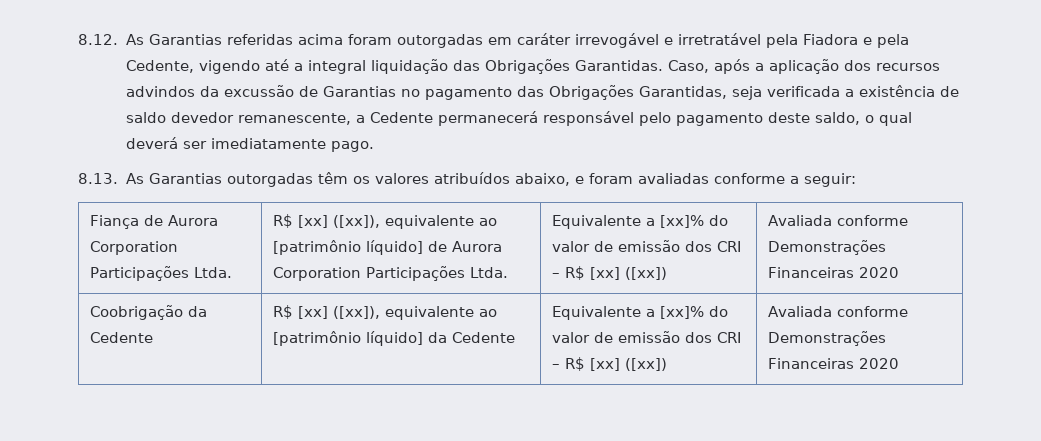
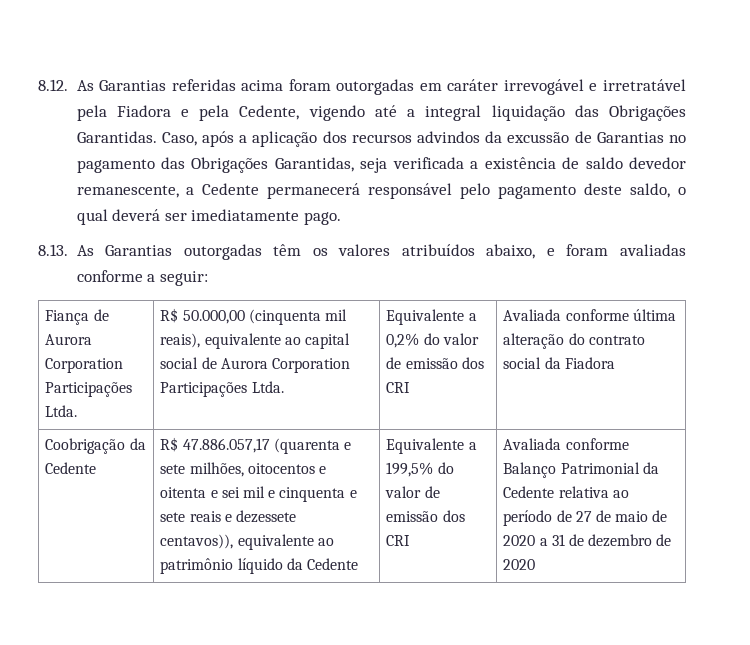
[297,215,497,229] [272,240,423,255] [xx] ([xx]), equivalente ao [patrimônio líquido] -> [182,309,347,325] [160,333,350,349] [160,357,199,369] 50.000,00 (cinquenta mil reais), equivalente ao capital social
[659,215,728,228] [551,240,741,252] [551,266,667,280] [767,215,908,226] [767,240,886,255] [767,267,899,278] [89,305,207,320] [89,332,153,343] [272,305,497,320] [272,331,423,346] [xx]% do valor de emissão dos CRI – R$ [xx] ([xx]) | Avaliada conforme Demonstrações Financeiras 2020 // Coobrigação da Cedente | R$ [xx] ([xx]), equivalente ao [patrimônio líquido] -> [386,333,479,348] [386,357,484,369] [386,382,411,393] [503,309,676,321] [503,333,645,349] [503,357,615,369] [45,438,146,454] [45,462,97,474] [160,437,351,454] [160,462,326,477] [160,486,357,502] [160,510,296,523] [160,534,334,550] [160,558,283,574] 0,2% do valor de emissão dos CRI | Avaliada conforme última alteração do contrato social da Fiadora // Coobrigação da Cedente | R$ 47.886.057,17 (quarenta e sete milhões, oitocentos e oitenta e sei mil e cinquenta e sete reais e dezessete centavos)), equivalente ao patrimônio líquido
[659,306,728,319] [551,331,741,343] [551,357,667,371] [767,306,908,317] [767,331,886,346] [767,358,854,369] [xx]% do valor de emissão dos CRI – R$ [xx] ([xx]) | Avaliada conforme Demonstrações Financeiras -> [386,462,454,477] [385,486,440,498] [386,510,465,522] [386,535,411,546] [503,438,629,450] [503,462,659,478] [503,486,629,498] [503,510,668,526] [503,534,672,547] 199,5% do valor de emissão dos CRI | Avaliada conforme Balanço Patrimonial da Cedente relativa ao período de 27 de maio de 2020 a 31 de dezembro de

